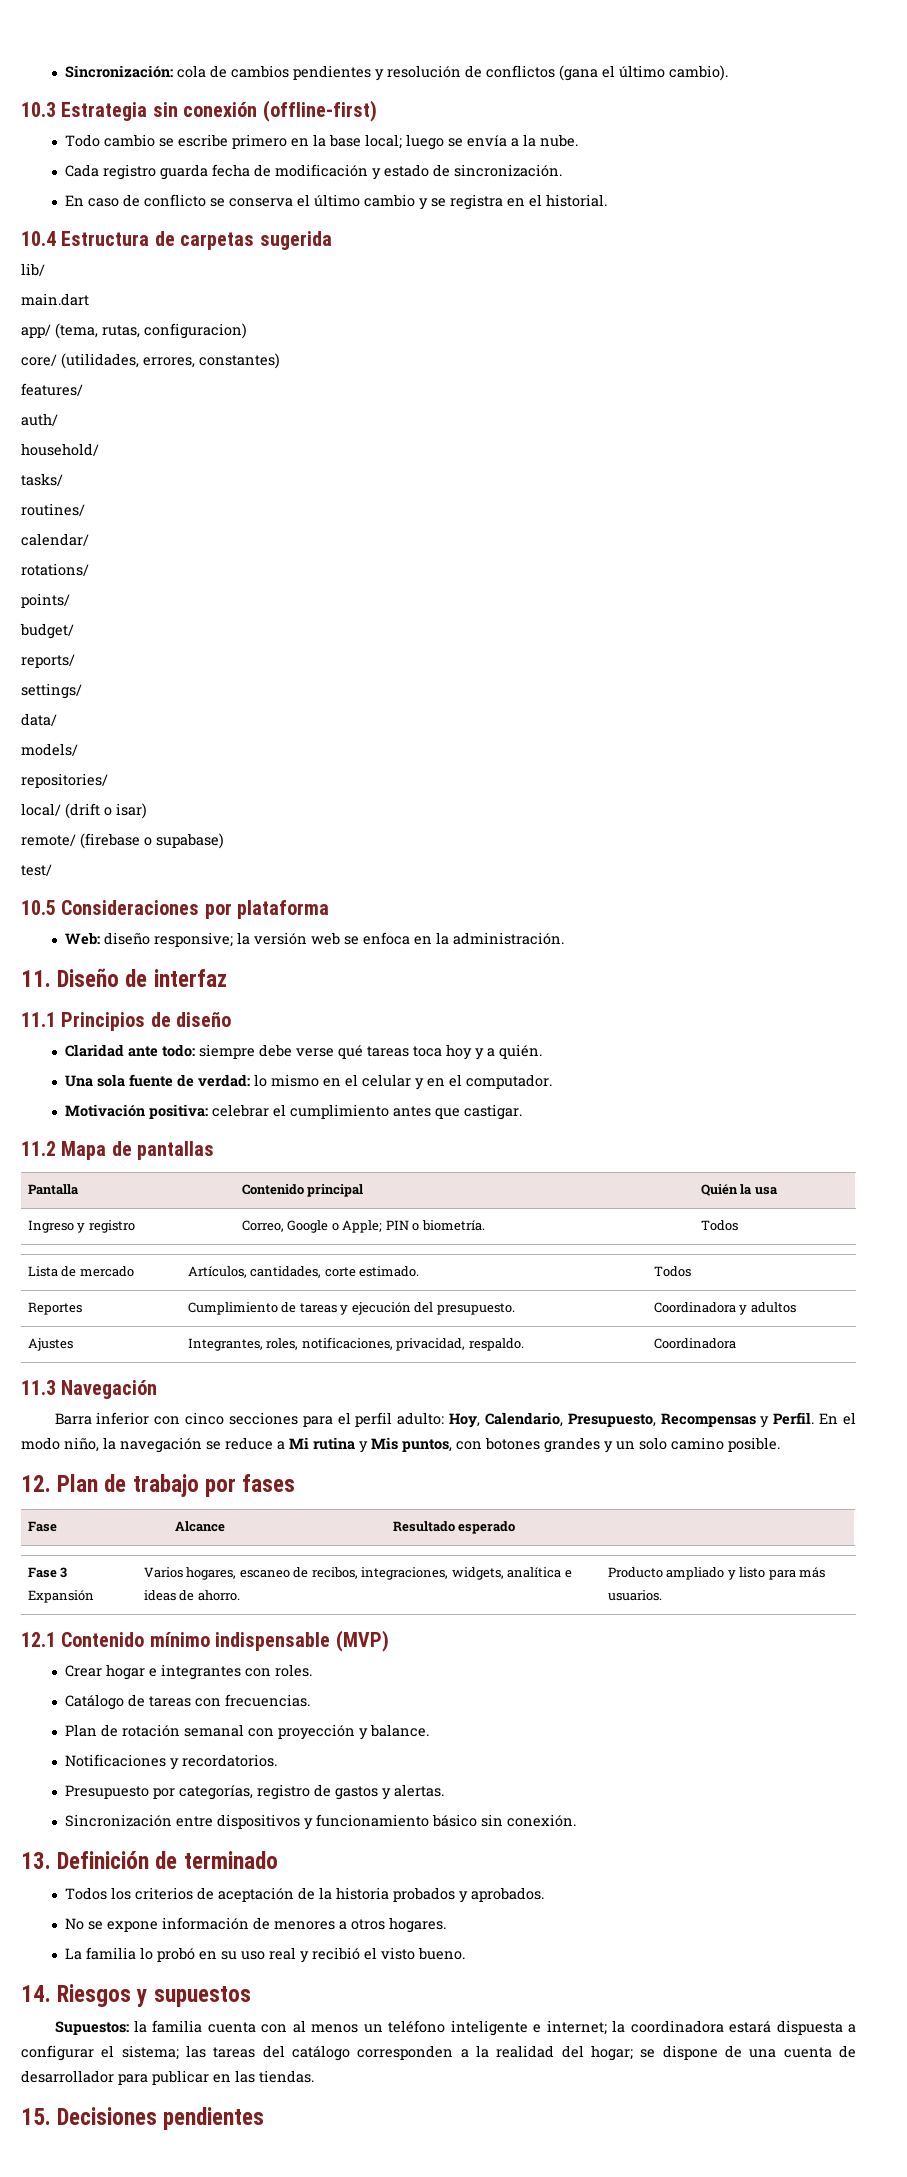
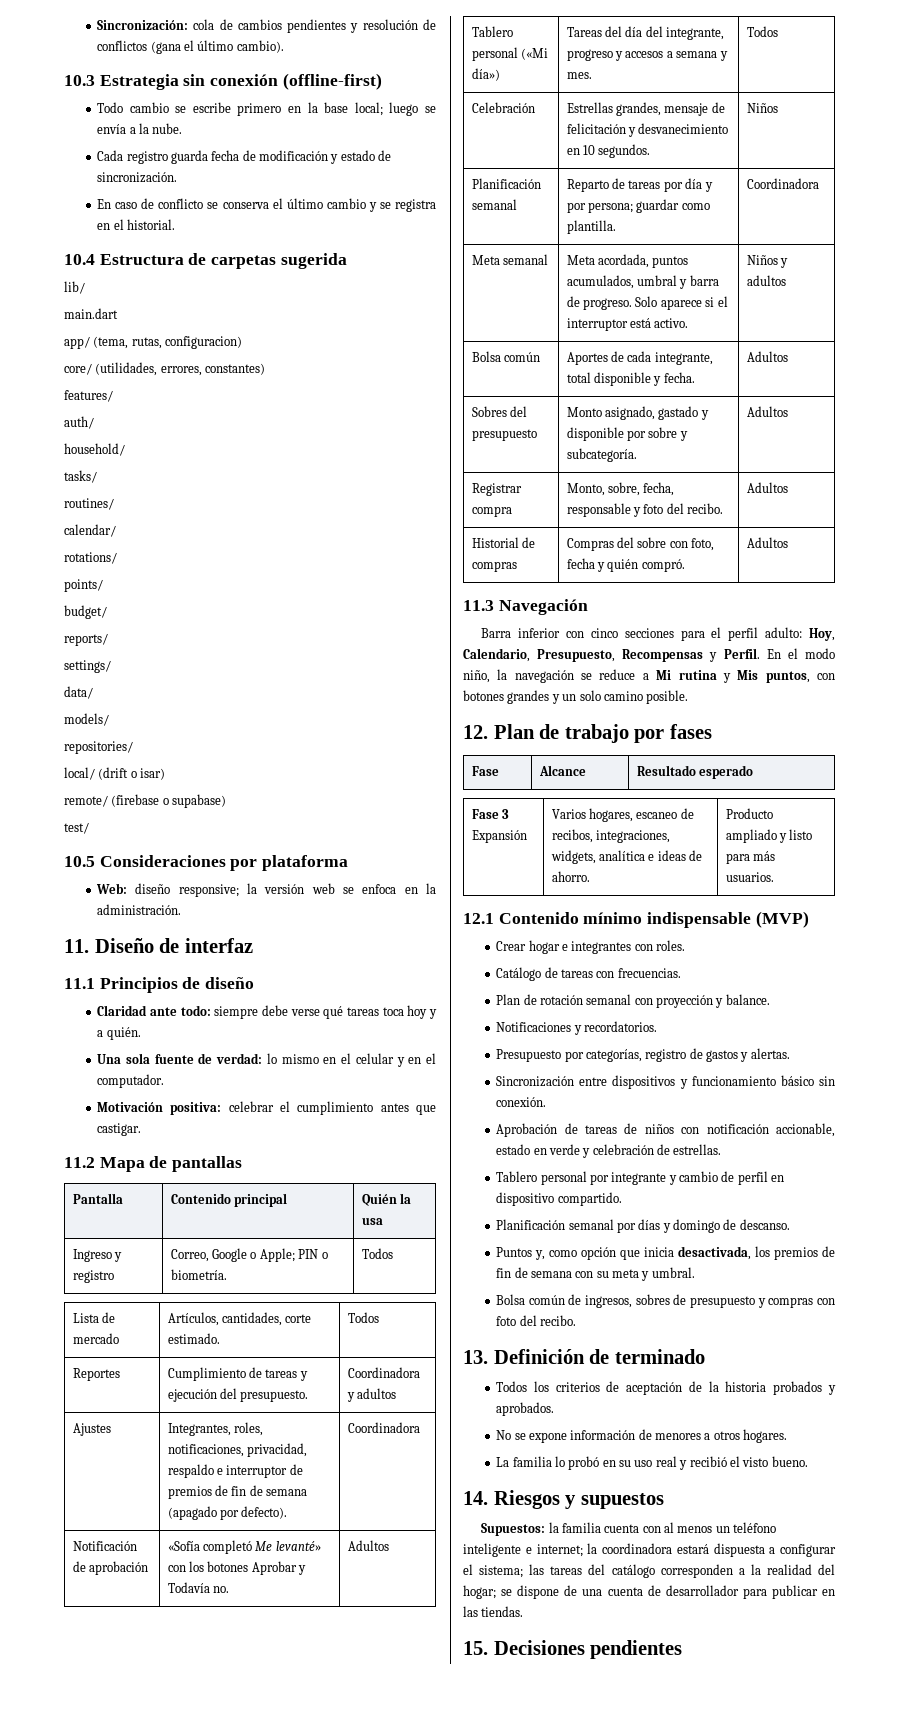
[468,1338,524,1351] [653,1338,736,1349] respaldo. | Coordinadora -> [167,1464,303,1478] [167,1485,308,1499] [167,1506,288,1520] [347,1422,420,1433] [72,1541,137,1551] [72,1561,149,1575] [167,1540,321,1554] [167,1561,307,1575] [167,1582,230,1593] [347,1540,389,1551] [471,26,513,37] [471,47,549,61] [471,68,500,81] [566,26,725,40] [566,49,728,61] [566,72,592,79] [746,26,778,37] [471,102,535,113] [566,102,725,116] [566,123,729,137] [566,144,651,158] [746,103,778,113] [471,178,541,189] [471,199,517,210] [566,178,713,192] [566,199,710,213] [566,220,616,234] [746,178,819,189] [471,254,549,265] [566,254,689,268] [566,275,719,289] [566,296,728,310] [566,318,689,331] [746,255,789,268] [746,275,786,286] [471,351,541,362] [566,351,713,365] [566,372,695,386] [746,351,788,362] [471,406,528,417] [471,429,537,441] [566,406,709,420] [566,427,688,441] [566,448,637,462] [746,406,788,417] [471,483,522,496] [471,506,512,517] [566,482,675,496] [566,503,724,517] [746,482,788,493] [471,537,536,548] [471,561,517,572] [566,537,715,551] [566,558,685,572] [746,537,788,548] respaldo e interruptor de premios de fin de semana (apagado por defecto). | Coordinadora // Notificación de aprobación | «Sofía completó Me levanté» con los botones Aprobar y Todavía no. | Adultos // Tablero personal («Mi día») | Tareas del día del integrante, progreso y accesos a semana y mes. | Todos // Celebración | Estrellas grandes, mensaje de felicitación y desvanecimiento en 10 segundos. | Niños // Planificación semanal | Reparto de tareas por día y por persona; guardar como plantilla. | Coordinadora // Meta semanal | Meta acordada, puntos acumulados, umbral y barra de progreso. Solo aparece si el interruptor está activo. | Niños y adultos // Bolsa común | Aportes de cada integrante, total disponible y fecha. | Adultos // Sobres del presupuesto | Monto asignado, gastado y disponible por sobre y subcategoría. | Adultos // Registrar compra | Monto, sobre, fecha, responsable y foto del recibo. | Adultos // Historial de compras | Compras del sobre con foto, fecha y quién compró. | Adultos
(576, 1820) none -> [496,1123,835,1137] [496,1144,722,1158] [496,1171,785,1185] [496,1192,622,1206] [496,1219,790,1233] [496,1246,835,1260] [496,1267,695,1281] [496,1294,835,1308] [496,1315,576,1326] // Aprobación de tareas de niños con notificación accionable, estado en verde y celebración de estrellas. // Tablero personal por integrante y cambio de perfil en dispositivo compartido. // Planificación semanal por días y domingo de descanso. // Puntos y, como opción que inicia desactivada, los premios de fin de semana con su meta y umbral. // Bolsa común de ingresos, sobres de presupuesto y compras con foto del recibo.

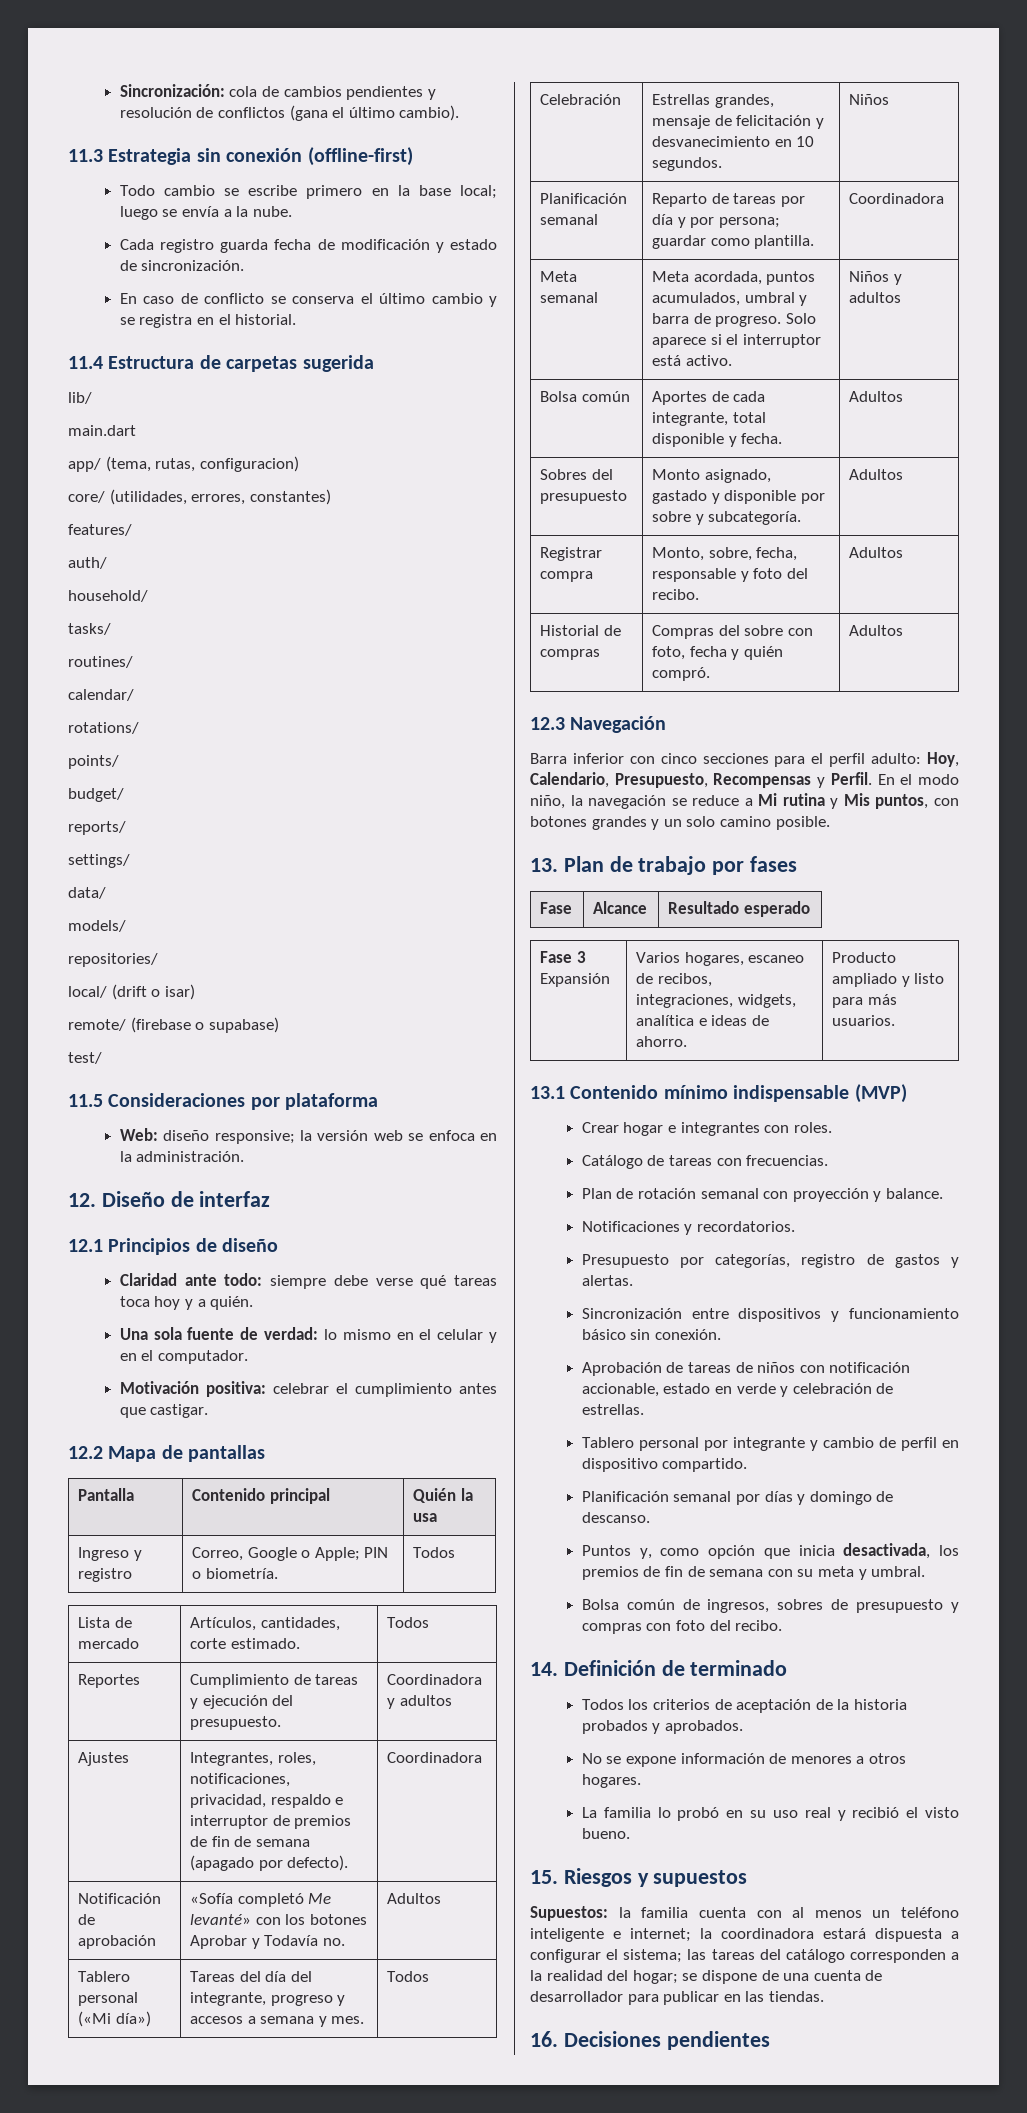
[64,75,95,86] 10.3 -> [68,149,103,162] 11.3
[64,254,95,265] 10.4 -> [68,356,103,369] 11.4
[64,856,95,867] 10.5 -> [68,1094,103,1107] 11.5
[64,939,89,953] 11. -> [68,1193,96,1207] 12.
[64,978,95,989] 11.1 -> [68,1239,103,1252] 12.1
[64,1157,95,1168] 11.2 -> [68,1446,103,1459] 12.2
[463,600,494,611] 11.3 -> [530,717,565,730] 12.3
[463,725,488,739] 12. -> [530,858,558,872] 13.
[463,913,494,924] 12.1 -> [530,1086,565,1099] 13.1
[463,1350,488,1364] 13. -> [530,1662,558,1676] 14.
[463,1491,488,1505] 14. -> [530,1870,558,1884] 15.
[463,1641,488,1655] 15. -> [530,2031,558,2047] 16.

